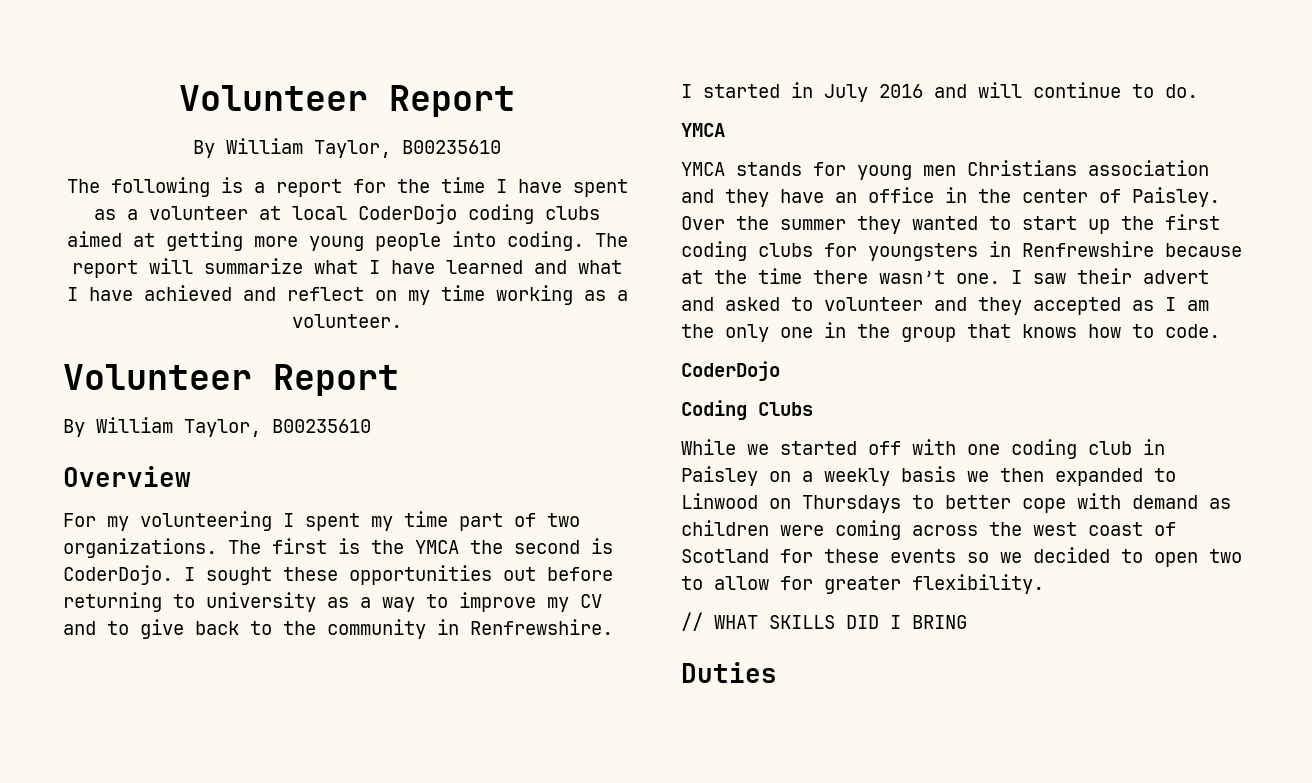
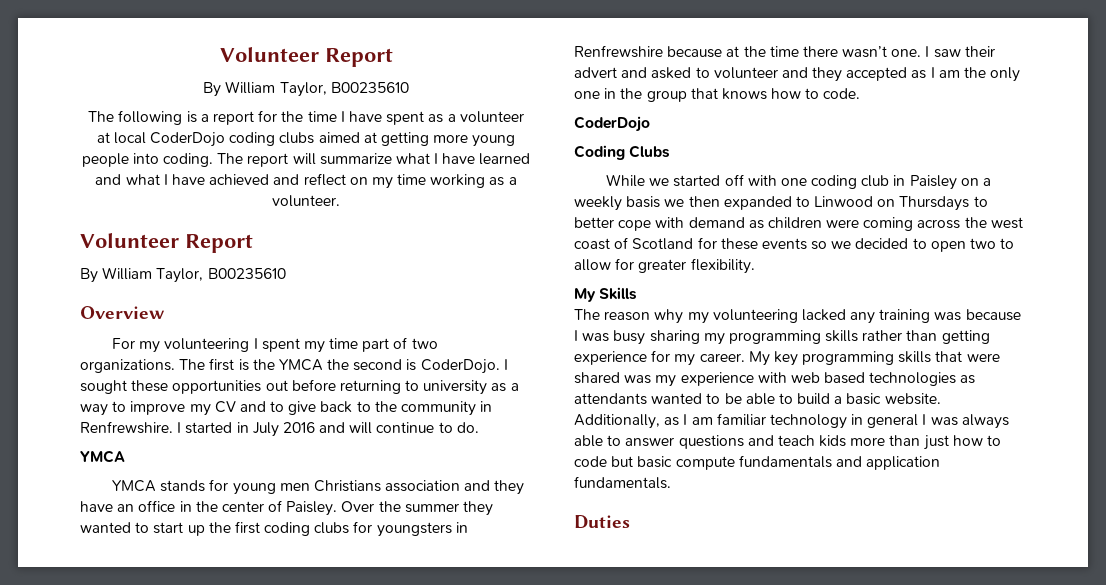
[681,612,967,631] // WHAT SKILLS DID I BRING -> [574,287,638,302] [574,309,1021,324] [574,330,990,345] [574,350,1000,366] [574,372,976,387] [574,393,941,405] [574,413,1009,429] [574,435,1002,450] [574,455,941,470] [574,476,671,489] My Skills // The reason why my volunteering lacked any training was because I was busy sharing my programming skills rather than getting experience for my career. My key programming skills that were shared was my experience with web based technologies as attendants wanted to be able to build a basic website. Additionally, as I am familiar technology in general I was always able to answer questions and teach kids more than just how to code but basic compute fundamentals and application fundamentals.

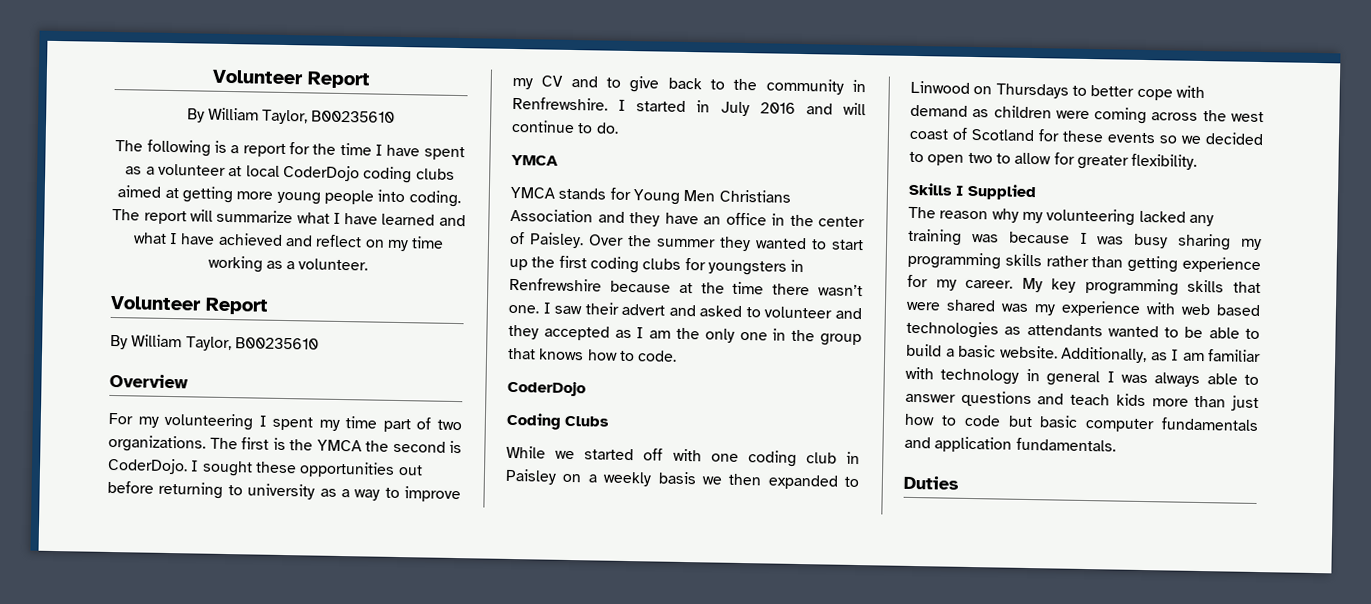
[232,480,461,495] young men Christians association -> [632,189,791,205] [510,208,593,223] Young Men Christians Association
[574,288,596,302] My -> (1198, 161) none
(638, 293) none -> [955,183,1037,201] I Supplied
(766, 419) none -> [905,366,934,380] with
[675,456,735,470] compute -> [1085,418,1156,433] computer

